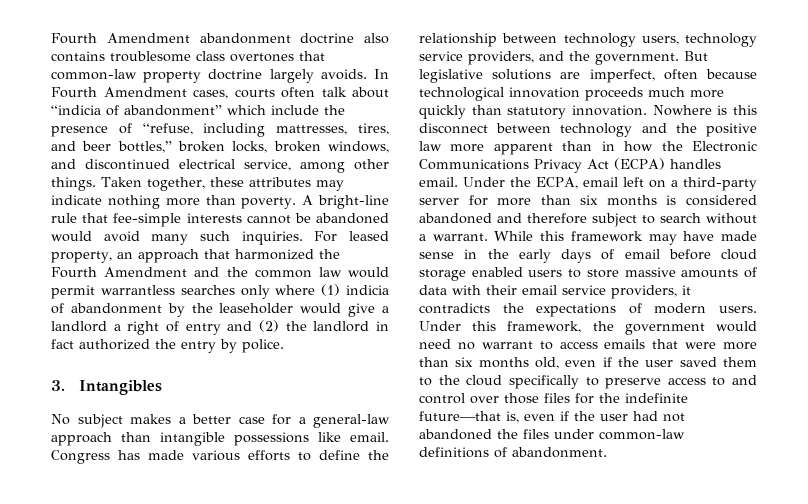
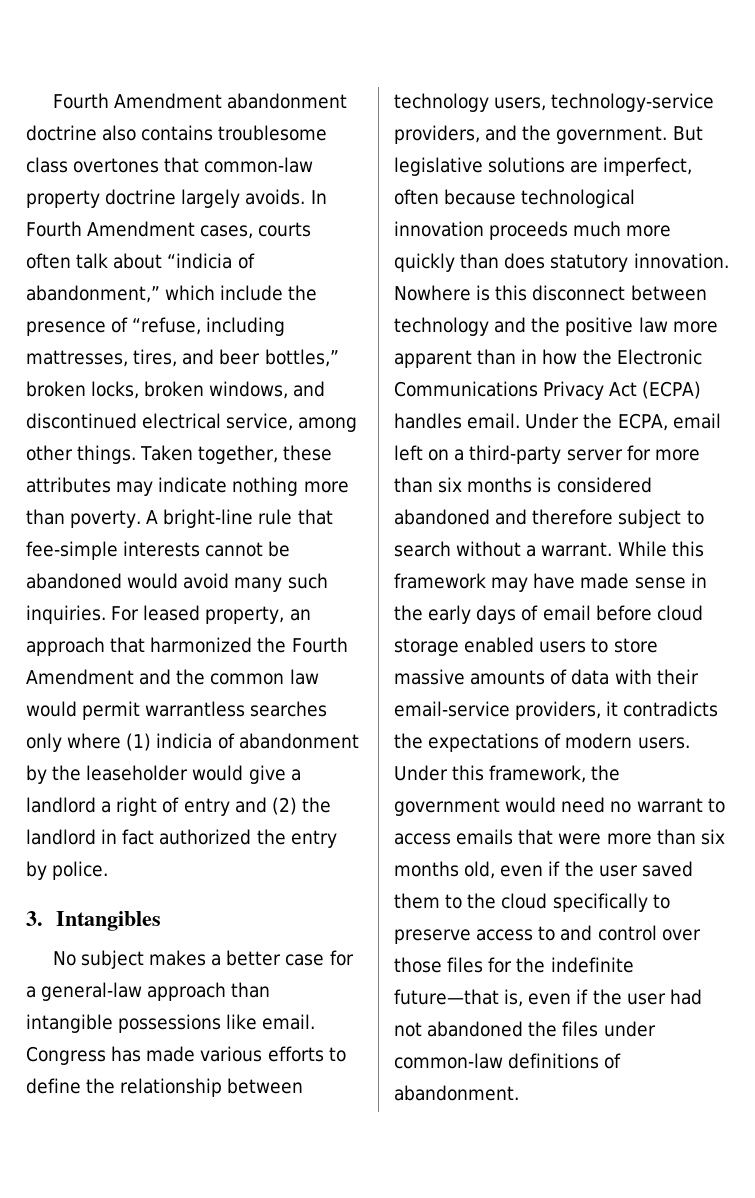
[124,105,222,116] abandonment” -> [26,285,160,303] abandonment,”
[685,33,757,47] [419,51,463,61] technology service -> [551,93,715,112] technology-service
(502, 110) none -> [504,253,546,269] does
[522,285,606,295] email service -> [394,701,510,717] email-service

